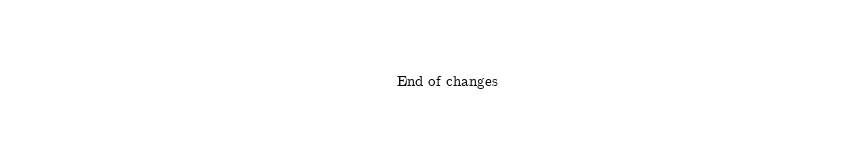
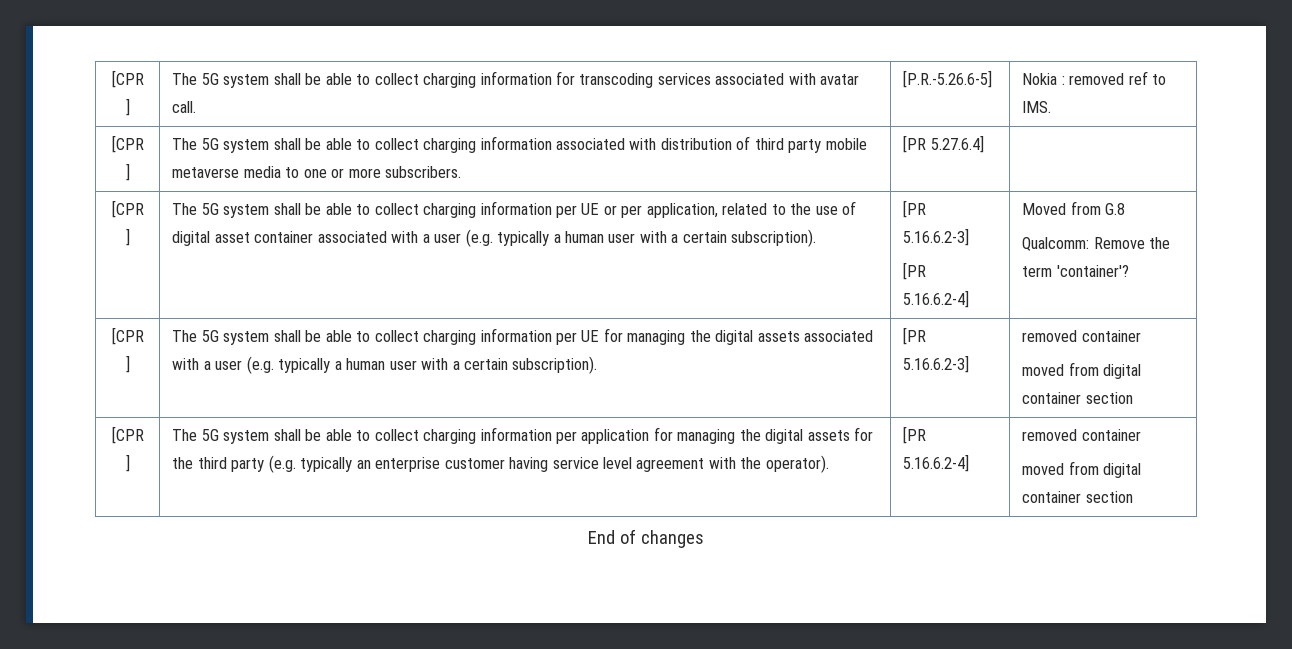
(396, 81) none -> [111,70,144,88] [125,98,130,116] [172,71,860,88] [172,101,197,113] [903,70,993,88] [1022,71,1167,85] [1022,101,1052,113] [111,135,144,153] [125,163,130,181] [172,136,867,153] [172,166,462,178] [903,135,984,153] [111,200,144,218] [125,228,130,246] [172,201,857,218] [172,229,817,247] [903,200,927,218] [903,228,970,246] [903,262,927,280] [903,290,970,308] [1022,201,1126,215] [1022,237,1171,251] [1022,265,1129,277] [111,327,144,345] [125,355,130,373] [172,328,874,345] [172,356,598,374] [903,327,927,345] [903,355,970,373] [1022,330,1141,342] [1022,362,1142,379] [1022,392,1133,404] [111,426,144,444] [125,454,130,472] [172,427,874,444] [172,455,829,473] [903,426,927,444] [903,454,970,472] [1022,429,1141,441] [1022,461,1142,478] [1022,491,1133,503] [CPR ] | The 5G system shall be able to collect charging information for transcoding services associated with avatar call. | [P.R.-5.26.6-5] | Nokia : removed ref to IMS. // [CPR ] | The 5G system shall be able to collect charging information associated with distribution of third party mobile metaverse media to one or more subscribers. | [PR 5.27.6.4] | // [CPR ] | The 5G system shall be able to collect charging information per UE or per application, related to the use of digital asset container associated with a user (e.g. typically a human user with a certain subscription). | [PR 5.16.6.2-3] // [PR 5.16.6.2-4] | Moved from G.8 // Qualcomm: Remove the term 'container'? // [CPR ] | The 5G system shall be able to collect charging information per UE for managing the digital assets associated with a user (e.g. typically a human user with a certain subscription). | [PR 5.16.6.2-3] | removed container // moved from digital container section // [CPR ] | The 5G system shall be able to collect charging information per application for managing the digital assets for the third party (e.g. typically an enterprise customer having service level agreement with the operator). | [PR 5.16.6.2-4] | removed container // moved from digital container section //

